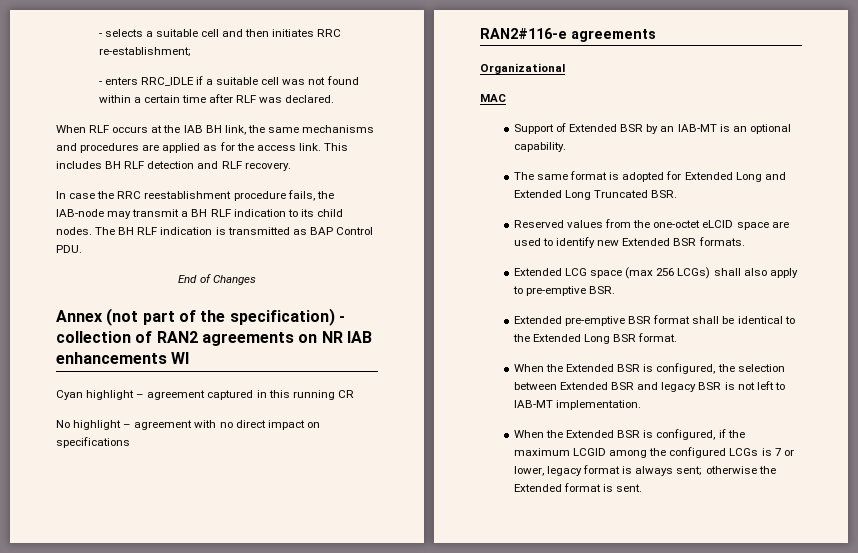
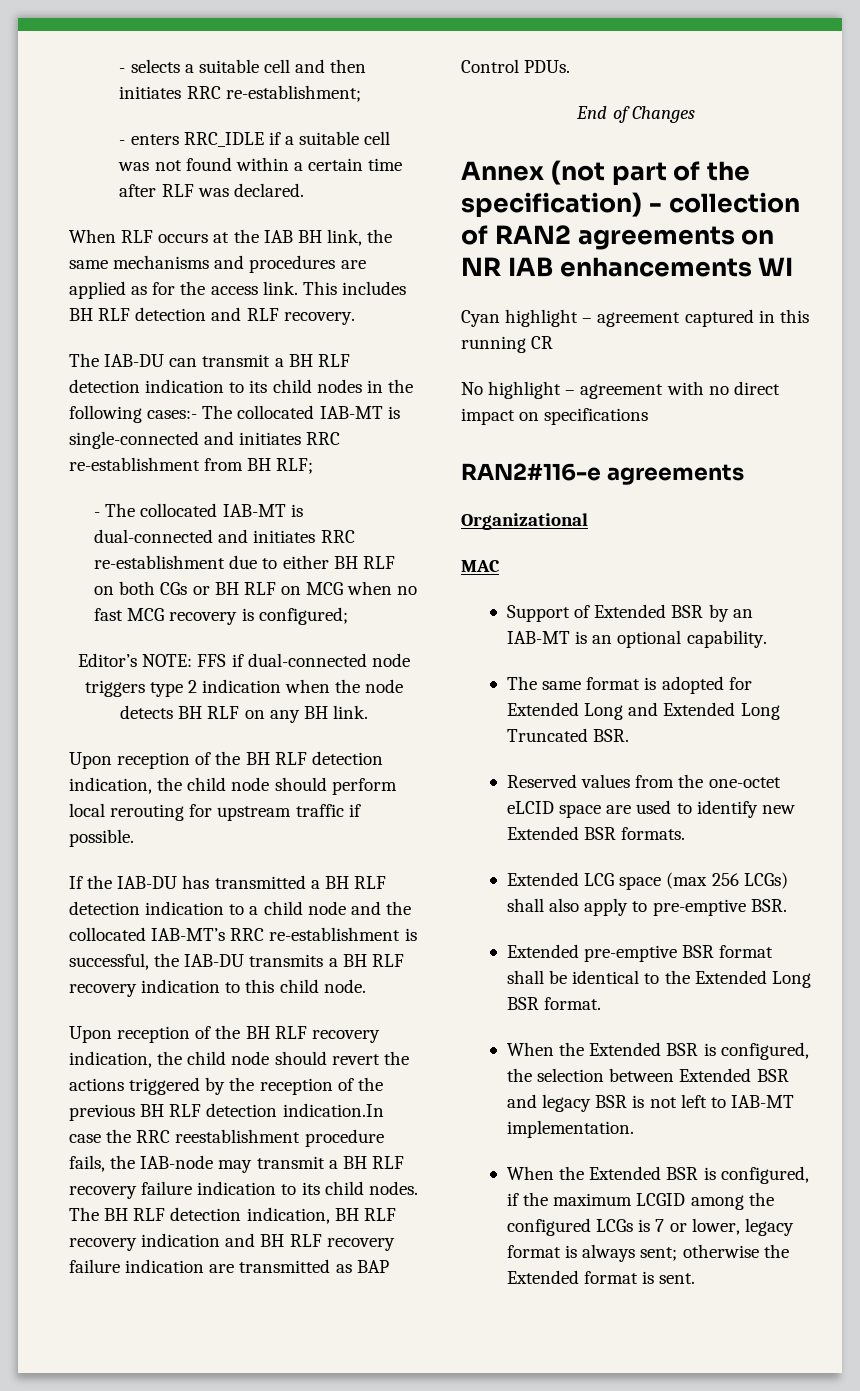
[56,191,66,199] In -> [69,353,350,367] [69,379,413,393] [69,405,400,423] [69,431,341,449] [69,457,314,474] [94,503,303,517] [94,529,355,543] [94,555,395,569] [94,581,418,595] [94,607,348,625] [78,653,410,667] [84,679,404,697] [120,705,368,723] [69,751,383,769] [69,777,397,795] [69,803,361,821] [69,829,134,847] [69,875,386,889] [69,901,411,915] [69,927,417,941] [69,953,404,970] [69,979,366,997] [69,1025,380,1043] [69,1051,409,1068] [69,1077,383,1095] [69,1103,384,1121] The IAB-DU can transmit a BH RLF detection indication to its child nodes in the following cases:- The collocated IAB-MT is single-connected and initiates RRC re-establishment from BH RLF; // - The collocated IAB-MT is dual-connected and initiates RRC re-establishment due to either BH RLF on both CGs or BH RLF on MCG when no fast MCG recovery is configured; // Editor’s NOTE: FFS if dual-connected node triggers type 2 indication when the node detects BH RLF on any BH link. // Upon reception of the BH RLF detection indication, the child node should perform local rerouting for upstream traffic if possible. // If the IAB-DU has transmitted a BH RLF detection indication to a child node and the collocated IAB-MT’s RRC re-establishment is successful, the IAB-DU transmits a BH RLF recovery indication to this child node. // Upon reception of the BH RLF recovery indication, the child node should revert the actions triggered by the reception of the previous BH RLF detection indication.In
(231, 213) none -> [69,1181,193,1199] recovery failure
[160,227,226,235] indication is -> [170,1207,396,1224] [69,1233,395,1251] [69,1259,235,1273] detection indication, BH RLF recovery indication and BH RLF recovery failure indication are
[56,245,82,253] PDU. -> [524,60,571,73] PDUs.

